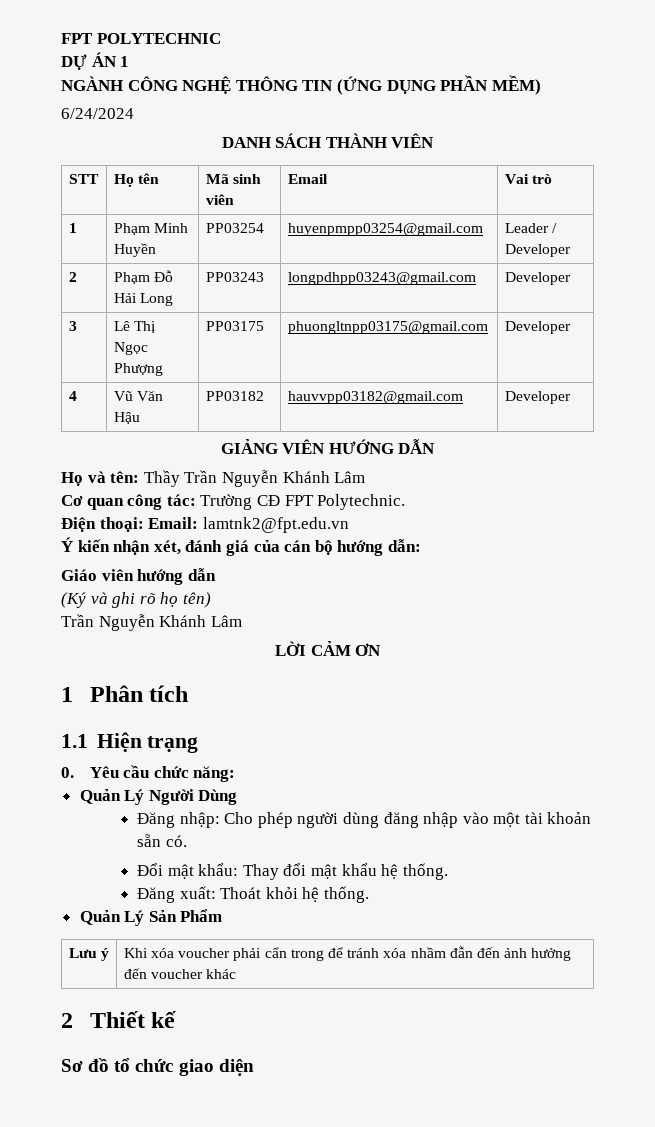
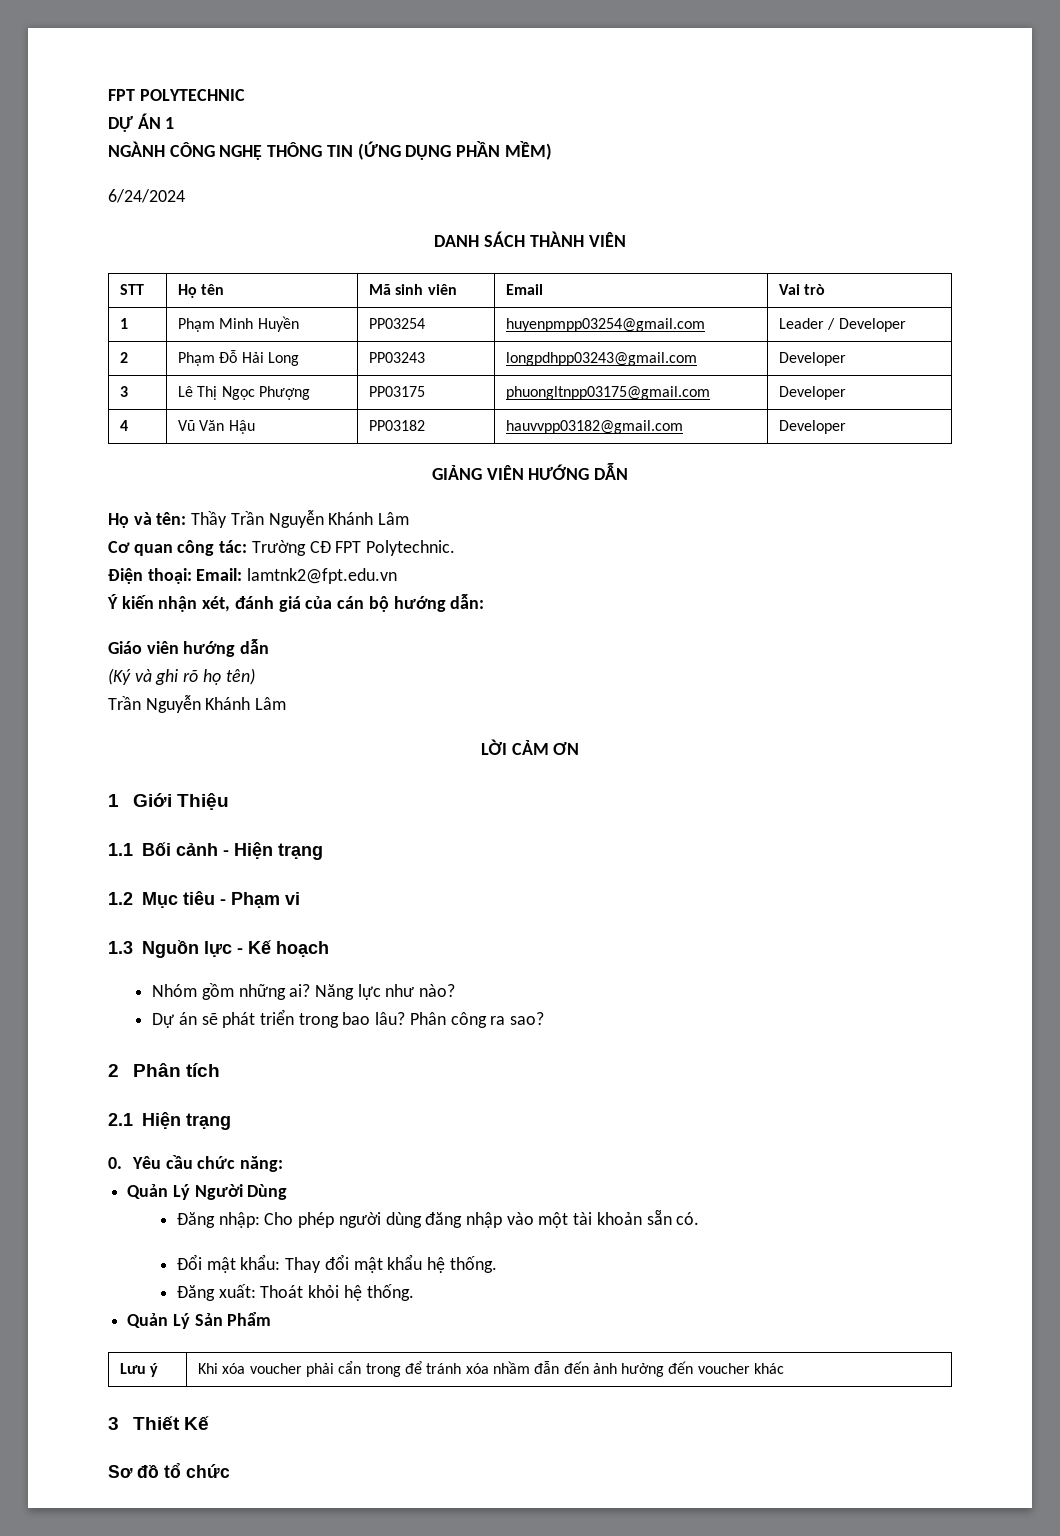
(73, 694) none -> [132,793,229,810] [108,842,323,860] [108,891,300,908] [108,940,329,958] [152,983,456,1000] [152,1009,545,1028] [108,1064,119,1077] Giới Thiệu // 1.1 Bối cảnh - Hiện trạng // 1.2 Mục tiêu - Phạm vi // 1.3 Nguồn lực - Kế hoạch // Nhóm gồm những ai? Năng lực như nào? // Dự án sẽ phát triển trong bao lâu? Phân công ra sao? // 2
[61,734,88,748] 1.1 -> [108,1113,133,1126] 2.1
[61,1011,177,1028] 2 Thiết kế -> [108,1416,209,1430] 3 Thiết Kế
[178,1059,254,1076] giao diện -> (230, 1471) none

